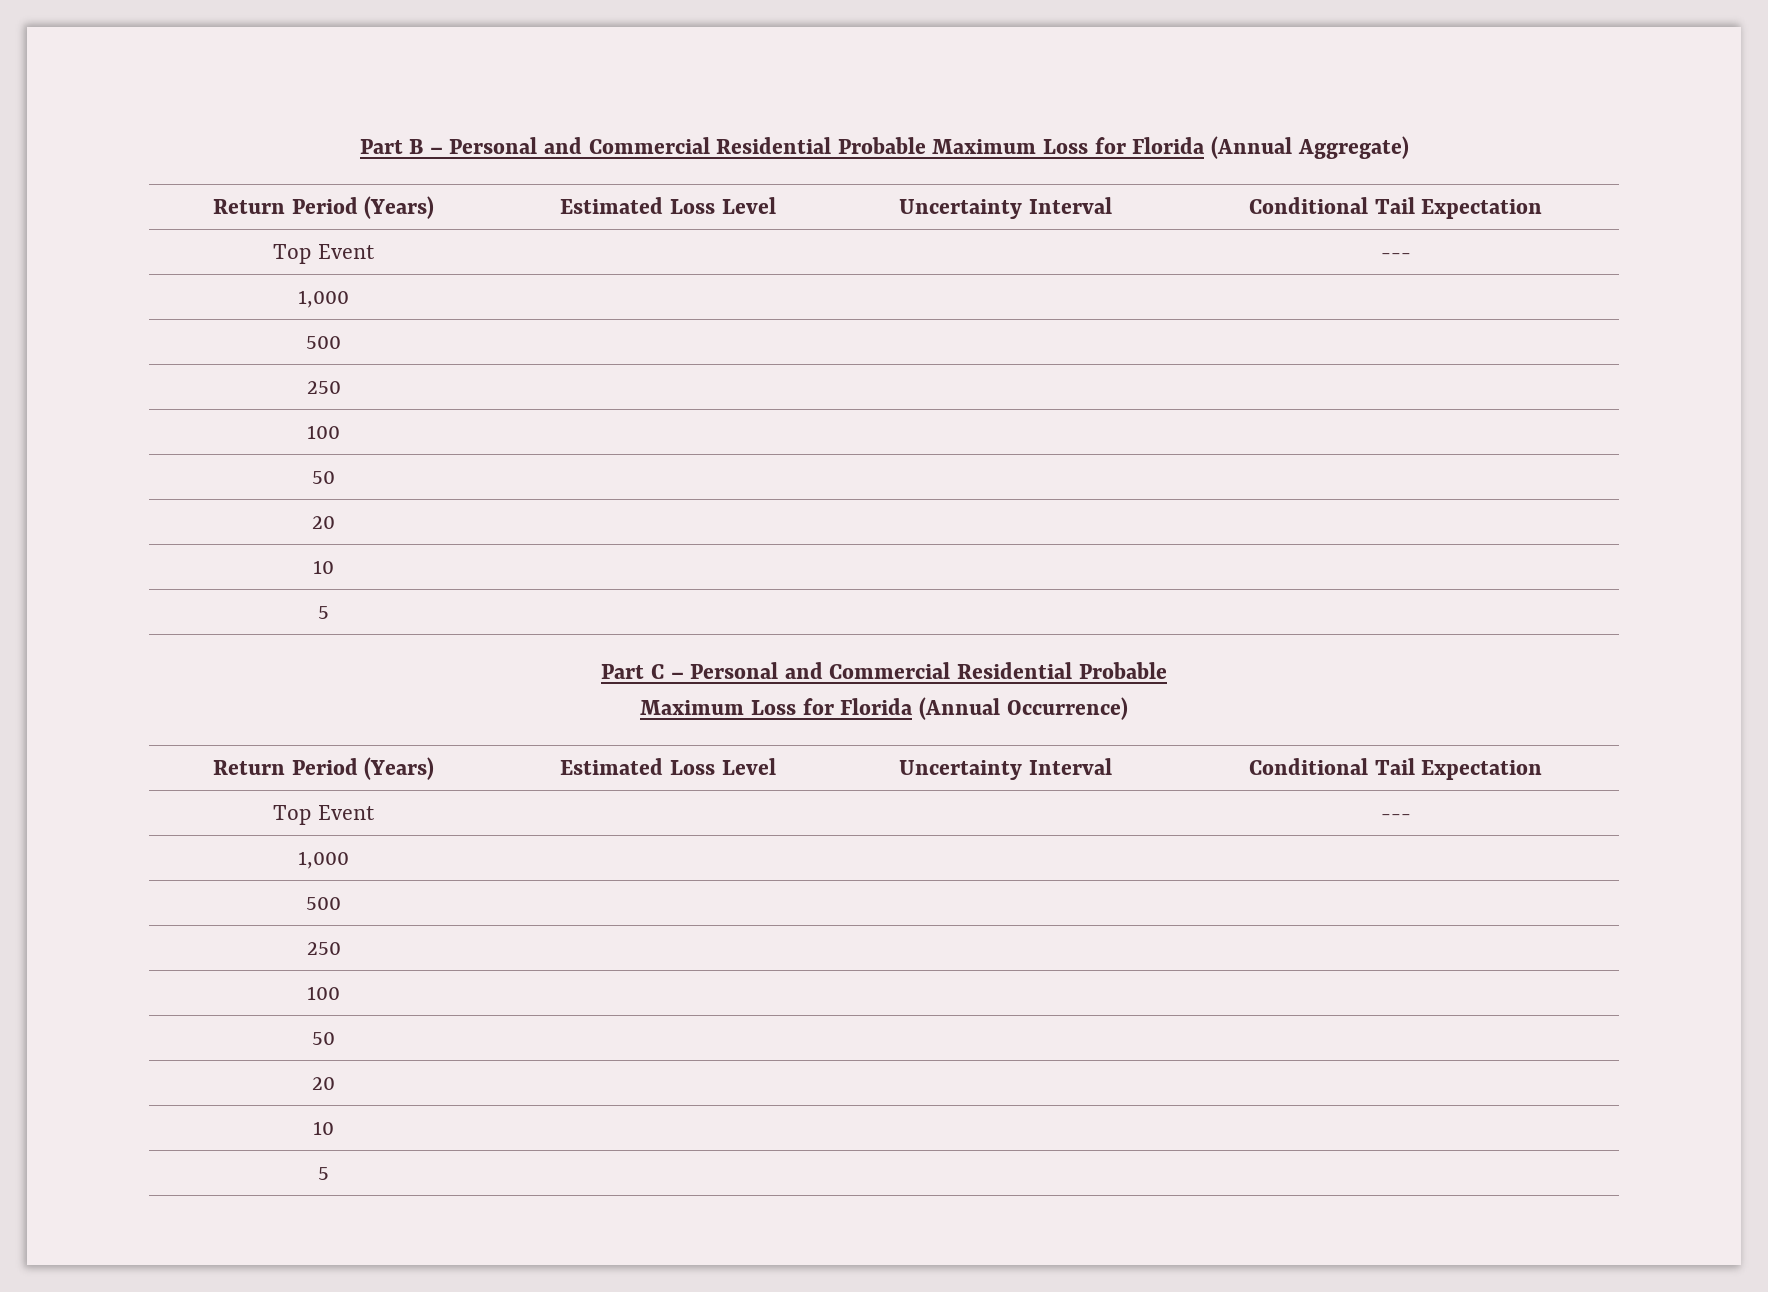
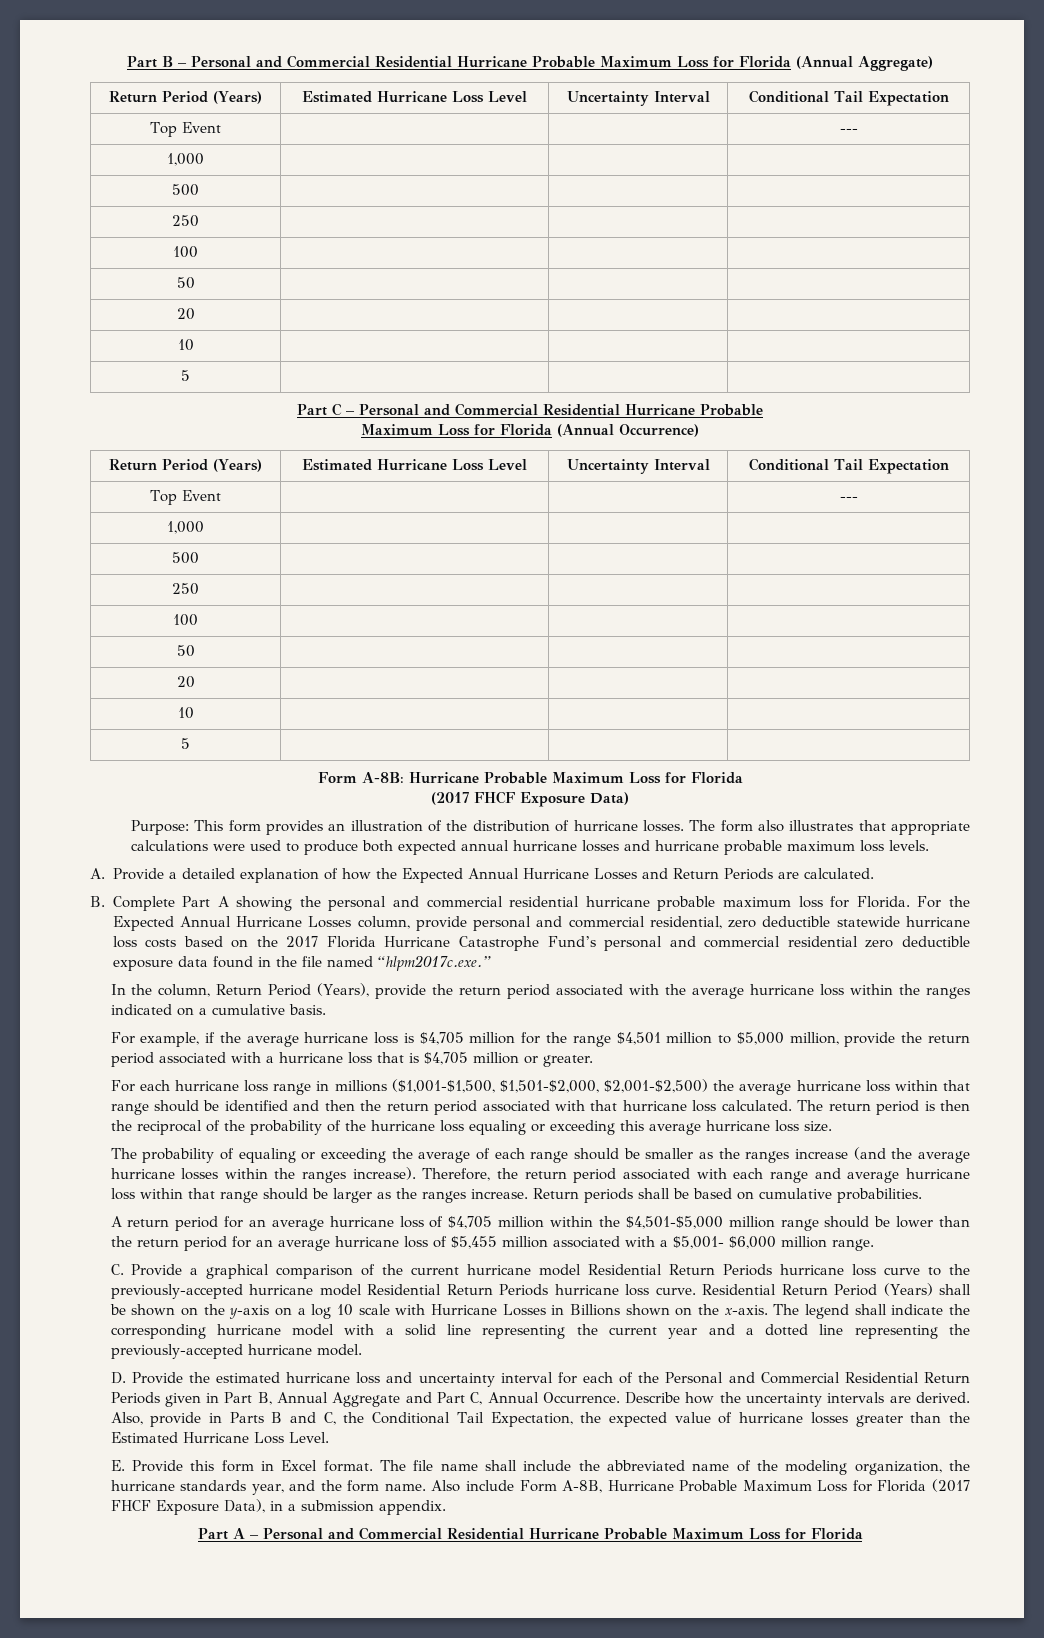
(832, 145) none -> [457,56,527,68] Hurricane
(664, 205) none -> [377,91,447,103] Hurricane
(1073, 670) none -> [625,404,695,416] Hurricane
(664, 766) none -> [377,459,447,471] Hurricane
(329, 1173) none -> [317,772,743,784] [431,791,629,807] [130,820,970,835] [130,840,929,855] [90,868,874,883] [90,896,970,911] [112,916,970,931] [112,936,971,951] [112,955,491,971] [110,983,971,999] [110,1004,326,1016] [110,1032,970,1047] [110,1052,594,1067] [110,1079,970,1095] [110,1100,971,1115] [110,1120,832,1135] [110,1147,971,1163] [110,1167,971,1183] [110,1188,922,1203] [110,1216,970,1231] [110,1236,874,1251] [110,1264,971,1279] [110,1283,971,1299] [109,1304,971,1319] [110,1324,971,1339] [110,1344,362,1359] [110,1372,970,1387] [110,1392,970,1407] [110,1412,970,1427] [110,1432,329,1444] [110,1460,970,1475] [110,1479,970,1495] [110,1499,446,1515] [197,1527,863,1540] // Form A-8B: Hurricane Probable Maximum Loss for Florida // (2017 FHCF Exposure Data) // Purpose: This form provides an illustration of the distribution of hurricane losses. The form also illustrates that appropriate calculations were used to produce both expected annual hurricane losses and hurricane probable maximum loss levels. // A. Provide a detailed explanation of how the Expected Annual Hurricane Losses and Return Periods are calculated. // B. Complete Part A showing the personal and commercial residential hurricane probable maximum loss for Florida. For the Expected Annual Hurricane Losses column, provide personal and commercial residential, zero deductible statewide hurricane loss costs based on the 2017 Florida Hurricane Catastrophe Fund’s personal and commercial residential zero deductible exposure data found in the file named “hlpm2017c.exe.” // In the column, Return Period (Years), provide the return period associated with the average hurricane loss within the ranges indicated on a cumulative basis. // For example, if the average hurricane loss is $4,705 million for the range $4,501 million to $5,000 million, provide the return period associated with a hurricane loss that is $4,705 million or greater. // For each hurricane loss range in millions ($1,001-$1,500, $1,501-$2,000, $2,001-$2,500) the average hurricane loss within that range should be identified and then the return period associated with that hurricane loss calculated. The return period is then the reciprocal of the probability of the hurricane loss equaling or exceeding this average hurricane loss size. // The probability of equaling or exceeding the average of each range should be smaller as the ranges increase (and the average hurricane losses within the ranges increase). Therefore, the return period associated with each range and average hurricane loss within that range should be larger as the ranges increase. Return periods shall be based on cumulative probabilities. // A return period for an average hurricane loss of $4,705 million within the $4,501-$5,000 million range should be lower than the return period for an average hurricane loss of $5,455 million associated with a $5,001- $6,000 million range. // C. Provide a graphical comparison of the current hurricane model Residential Return Periods hurricane loss curve to the previously-accepted hurricane model Residential Return Periods hurricane loss curve. Residential Return Period (Years) shall be shown on the y-axis on a log 10 scale with Hurricane Losses in Billions shown on the x-axis. The legend shall indicate the corresponding hurricane model with a solid line representing the current year and a dotted line representing the previously-accepted hurricane model. // D. Provide the estimated hurricane loss and uncertainty interval for each of the Personal and Commercial Residential Return Periods given in Part B, Annual Aggregate and Part C, Annual Occurrence. Describe how the uncertainty intervals are derived. Also, provide in Parts B and C, the Conditional Tail Expectation, the expected value of hurricane losses greater than the Estimated Hurricane Loss Level. // E. Provide this form in Excel format. The file name shall include the abbreviated name of the modeling organization, the hurricane standards year, and the form name. Also include Form A-8B, Hurricane Probable Maximum Loss for Florida (2017 FHCF Exposure Data), in a submission appendix. // Part A – Personal and Commercial Residential Hurricane Probable Maximum Loss for Florida

